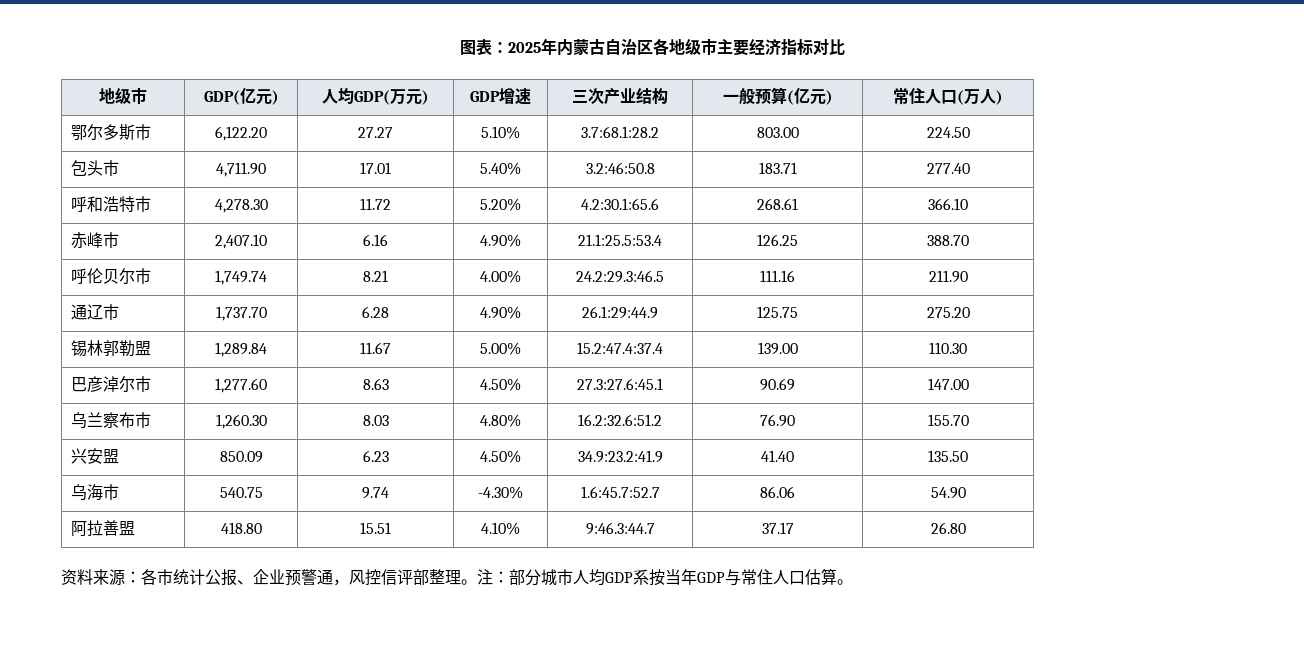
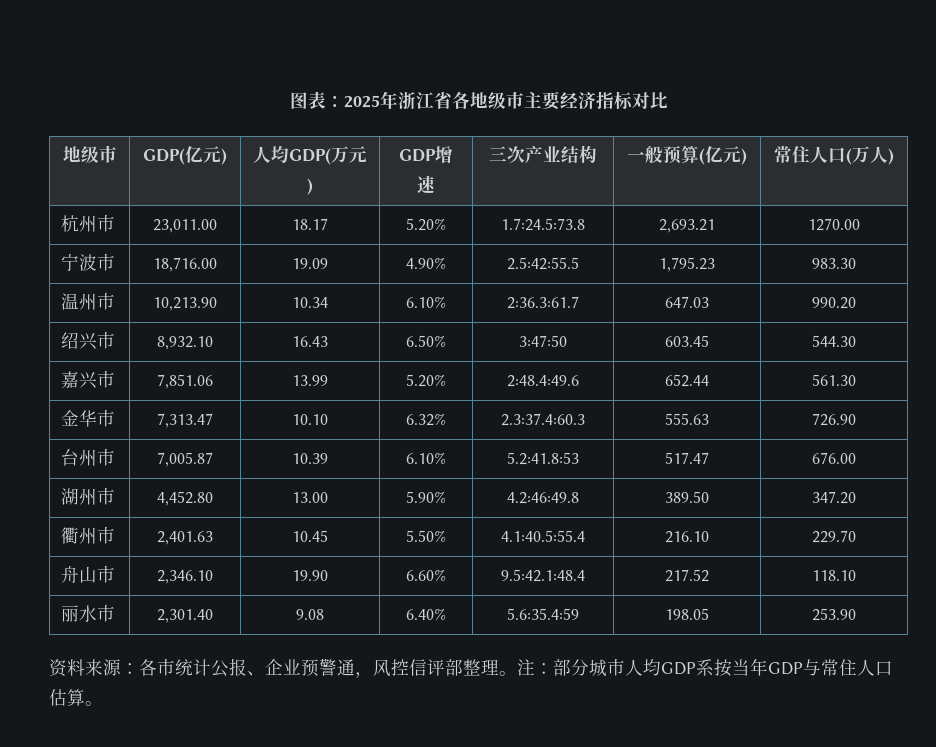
[556,38,653,56] 内蒙古自治区 -> [397,91,452,109] 浙江省
[71,124,152,141] [215,126,267,141] [358,127,393,138] [481,126,520,139] [581,126,659,138] [756,127,799,138] [926,127,970,138] [71,160,120,176] [216,162,266,177] [360,162,391,174] [480,162,521,175] [585,162,655,174] [758,162,797,174] [926,163,970,174] [71,196,152,212] [214,199,268,213] [360,198,391,210] [480,198,521,211] [581,198,659,210] [757,198,798,210] [928,198,968,210] [71,232,120,249] [215,234,267,249] [363,234,388,246] [480,234,521,247] [578,234,662,246] [757,234,798,246] [927,235,969,246] [71,268,152,284] [215,270,267,285] [363,270,388,282] [480,270,521,283] [576,270,664,283] [760,270,795,282] [928,270,968,283] [71,304,120,320] [215,306,267,321] [362,306,389,318] [480,306,521,319] [582,306,658,319] [757,306,798,318] [926,307,970,318] [71,340,152,357] [215,342,267,357] [360,342,391,354] [480,342,521,355] [577,342,663,354] [757,342,798,355] [929,342,967,354] [71,376,152,392] [215,378,267,393] [362,378,389,390] [480,378,521,391] [577,378,663,390] [760,378,795,391] [927,378,969,390] [71,412,152,429] [215,414,267,429] [362,415,389,426] [480,414,521,427] [578,414,662,426] [760,414,795,427] [927,414,969,426] [71,448,120,464] [219,451,263,463] [362,450,389,462] [480,450,521,463] [577,450,663,463] [761,450,794,462] [928,450,968,462] [71,484,120,501] [219,487,263,498] [362,487,389,499] [478,486,523,499] [580,486,660,498] [760,486,795,498] [930,487,966,499] [71,520,136,537] [220,522,262,534] [360,522,391,534] [481,522,520,535] [585,522,655,535] [761,522,794,534] [930,522,966,534] 鄂尔多斯市 | 6,122.20 | 27.27 | 5.10% | 3.7:68.1:28.2 | 803.00 | 224.50 // 包头市 | 4,711.90 | 17.01 | 5.40% | 3.2:46:50.8 | 183.71 | 277.40 // 呼和浩特市 | 4,278.30 | 11.72 | 5.20% | 4.2:30.1:65.6 | 268.61 | 366.10 // 赤峰市 | 2,407.10 | 6.16 | 4.90% | 21.1:25.5:53.4 | 126.25 | 388.70 // 呼伦贝尔市 | 1,749.74 | 8.21 | 4.00% | 24.2:29.3:46.5 | 111.16 | 211.90 // 通辽市 | 1,737.70 | 6.28 | 4.90% | 26.1:29:44.9 | 125.75 | 275.20 // 锡林郭勒盟 | 1,289.84 | 11.67 | 5.00% | 15.2:47.4:37.4 | 139.00 | 110.30 // 巴彦淖尔市 | 1,277.60 | 8.63 | 4.50% | 27.3:27.6:45.1 | 90.69 | 147.00 // 乌兰察布市 | 1,260.30 | 8.03 | 4.80% | 16.2:32.6:51.2 | 76.90 | 155.70 // 兴安盟 | 850.09 | 6.23 | 4.50% | 34.9:23.2:41.9 | 41.40 | 135.50 // 乌海市 | 540.75 | 9.74 | -4.30% | 1.6:45.7:52.7 | 86.06 | 54.90 // 阿拉善盟 | 418.80 | 15.51 | 4.10% | 9:46.3:44.7 | 37.17 | 26.80 -> [60,214,115,232] [153,219,217,233] [292,218,328,230] [406,218,446,231] [501,218,585,231] [659,219,715,233] [808,218,860,231] [60,253,115,271] [153,257,217,272] [292,258,328,269] [406,257,446,269] [507,257,579,270] [659,257,715,272] [812,258,856,269] [60,292,115,310] [153,297,217,311] [292,297,328,308] [406,296,446,308] [507,296,579,309] [665,296,709,308] [812,297,856,309] [60,331,115,350] [157,336,213,350] [292,336,328,347] [406,335,446,347] [519,335,567,347] [665,335,709,347] [812,335,856,347] [60,370,115,389] [157,374,213,389] [292,375,328,386] [406,374,446,387] [507,375,579,387] [665,374,709,387] [812,374,856,386] [60,409,115,427] [157,413,213,428] [292,414,328,425] [406,413,446,426] [501,413,585,426] [665,413,709,425] [812,413,856,426] [60,448,115,466] [157,452,213,467] [292,453,328,464] [406,452,446,464] [507,452,579,465] [665,452,709,464] [812,452,856,464] [60,487,115,505] [157,491,213,506] [292,492,328,503] [406,491,446,503] [507,492,579,504] [665,491,709,503] [812,491,856,504] [60,526,115,544] [157,531,213,545] [292,530,328,542] [406,530,446,542] [501,530,585,542] [665,531,709,543] [812,530,856,543] [60,565,115,583] [157,570,213,584] [292,570,328,581] [406,569,446,581] [501,569,585,582] [665,569,709,582] [812,570,856,581] [60,604,115,622] [157,609,213,623] [296,609,324,620] [406,608,446,620] [507,608,579,620] [665,608,709,620] [812,608,856,621] 杭州市 | 23,011.00 | 18.17 | 5.20% | 1.7:24.5:73.8 | 2,693.21 | 1270.00 // 宁波市 | 18,716.00 | 19.09 | 4.90% | 2.5:42:55.5 | 1,795.23 | 983.30 // 温州市 | 10,213.90 | 10.34 | 6.10% | 2:36.3:61.7 | 647.03 | 990.20 // 绍兴市 | 8,932.10 | 16.43 | 6.50% | 3:47:50 | 603.45 | 544.30 // 嘉兴市 | 7,851.06 | 13.99 | 5.20% | 2:48.4:49.6 | 652.44 | 561.30 // 金华市 | 7,313.47 | 10.10 | 6.32% | 2.3:37.4:60.3 | 555.63 | 726.90 // 台州市 | 7,005.87 | 10.39 | 6.10% | 5.2:41.8:53 | 517.47 | 676.00 // 湖州市 | 4,452.80 | 13.00 | 5.90% | 4.2:46:49.8 | 389.50 | 347.20 // 衢州市 | 2,401.63 | 10.45 | 5.50% | 4.1:40.5:55.4 | 216.10 | 229.70 // 舟山市 | 2,346.10 | 19.90 | 6.60% | 9.5:42.1:48.4 | 217.52 | 118.10 // 丽水市 | 2,301.40 | 9.08 | 6.40% | 5.6:35.4:59 | 198.05 | 253.90

